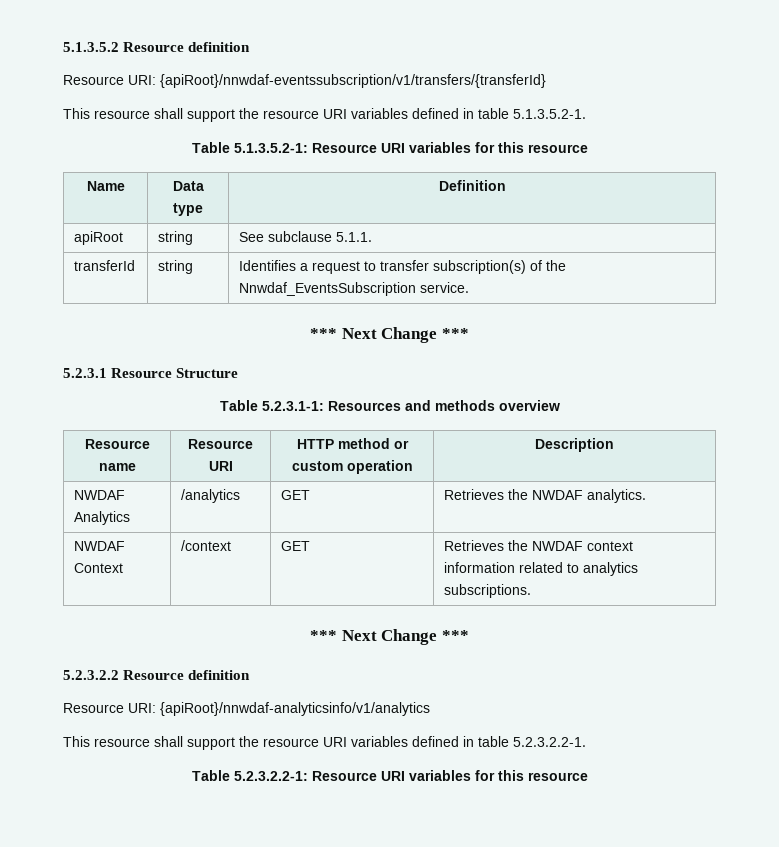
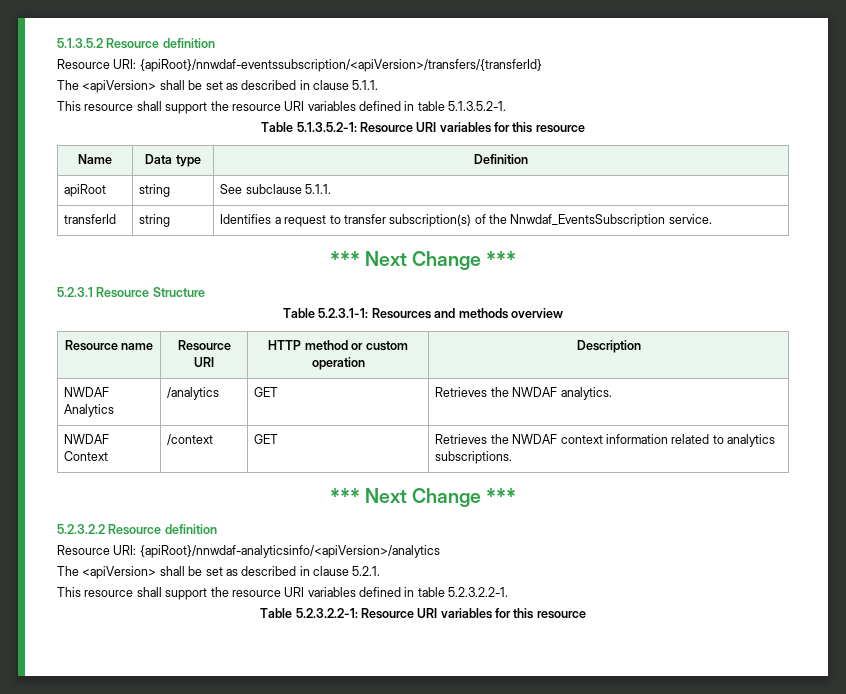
[160,74,546,88] {apiRoot}/nnwdaf-eventssubscription/v1/transfers/{transferId} -> [139,59,542,72] [57,80,379,93] {apiRoot}/nnwdaf-eventssubscription/<apiVersion>/transfers/{transferId} // The <apiVersion> shall be set as described in clause 5.1.1.
[160,702,430,716] {apiRoot}/nnwdaf-analyticsinfo/v1/analytics -> [139,545,440,558] [57,566,381,579] {apiRoot}/nnwdaf-analyticsinfo/<apiVersion>/analytics // The <apiVersion> shall be set as described in clause 5.2.1.

